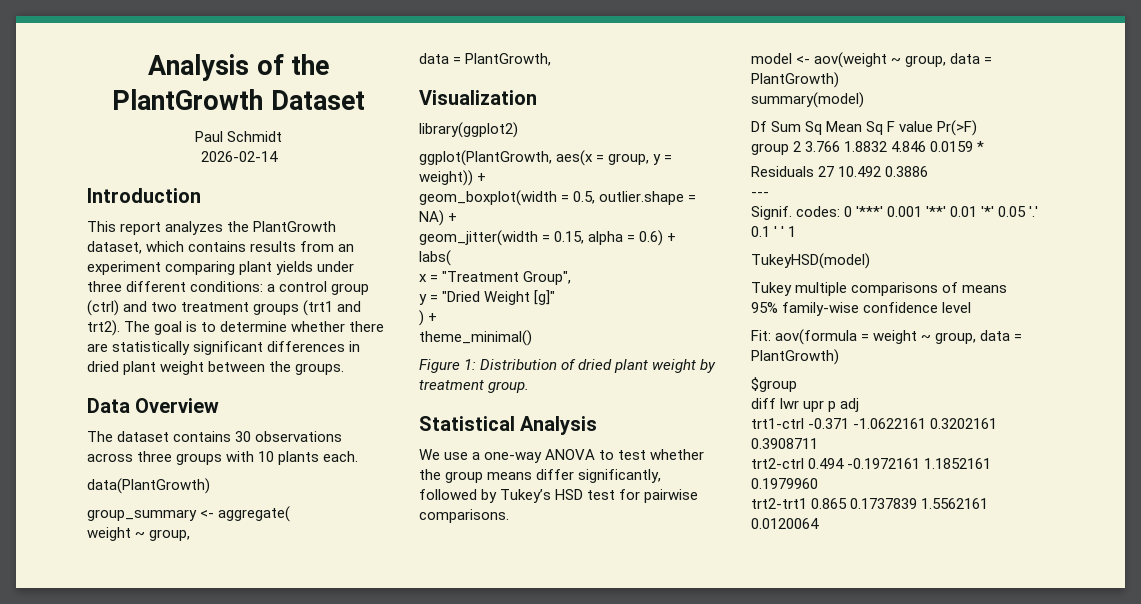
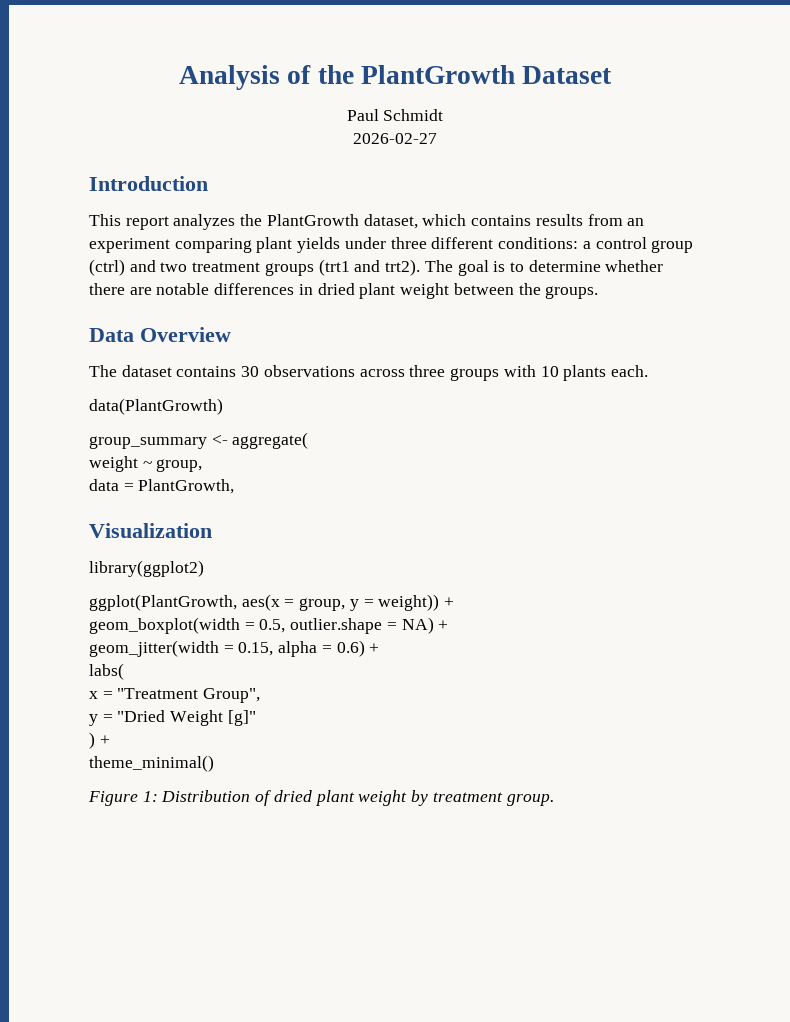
[200,151,278,162] 2026-02-14 -> [353,133,437,144] 2026-02-27
[112,341,264,355] statistically significant -> [156,283,210,295] notable
[419,416,598,435] [419,449,705,463] [419,469,662,483] [419,489,699,503] [419,509,509,523] [751,52,993,68] [751,72,839,88] [751,92,864,108] [751,120,978,136] [751,141,985,155] [751,166,929,177] [751,192,769,197] [751,206,1039,220] [751,226,797,237] [751,253,870,269] [751,282,1008,296] [751,302,972,316] [751,329,1023,345] [751,349,839,365] [751,377,797,392] [751,398,860,412] [751,418,998,429] [751,438,818,449] [751,458,992,469] [751,478,818,489] [751,498,989,509] [751,518,819,529] // Statistical Analysis // We use a one-way ANOVA to test whether the group means differ significantly, followed by Tukey’s HSD test for pairwise comparisons. // model <- aov(weight ~ group, data = PlantGrowth) // summary(model) // Df Sum Sq Mean Sq F value Pr(>F) // group 2 3.766 1.8832 4.846 0.0159 * // Residuals 27 10.492 0.3886 // --- // Signif. codes: 0 '***' 0.001 '**' 0.01 '*' 0.05 '.' 0.1 ' ' 1 // TukeyHSD(model) // Tukey multiple comparisons of means // 95% family-wise confidence level // Fit: aov(formula = weight ~ group, data = PlantGrowth) // $group // diff lwr upr p adj // trt1-ctrl -0.371 -1.0622161 0.3202161 0.3908711 // trt2-ctrl 0.494 -0.1972161 1.1852161 0.1979960 // trt2-trt1 0.865 0.1737839 1.5562161 0.0120064 -> (554, 800) none

